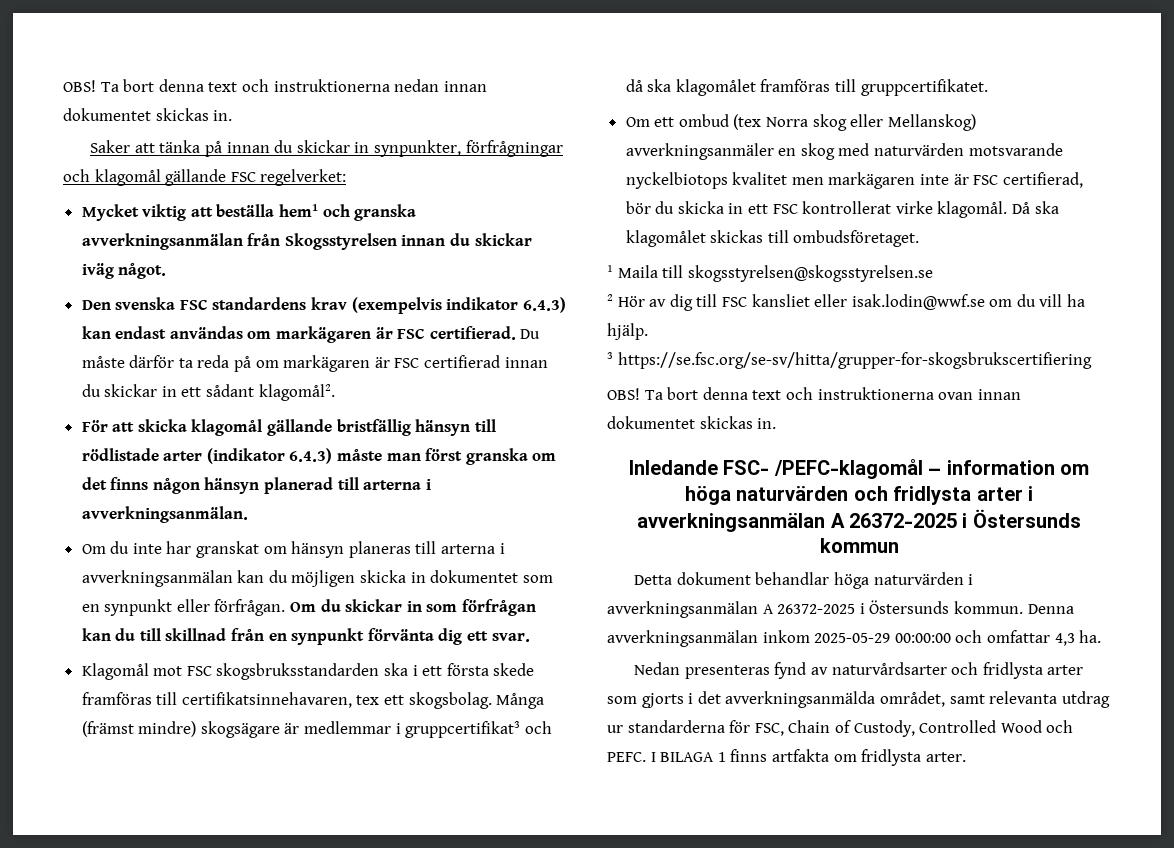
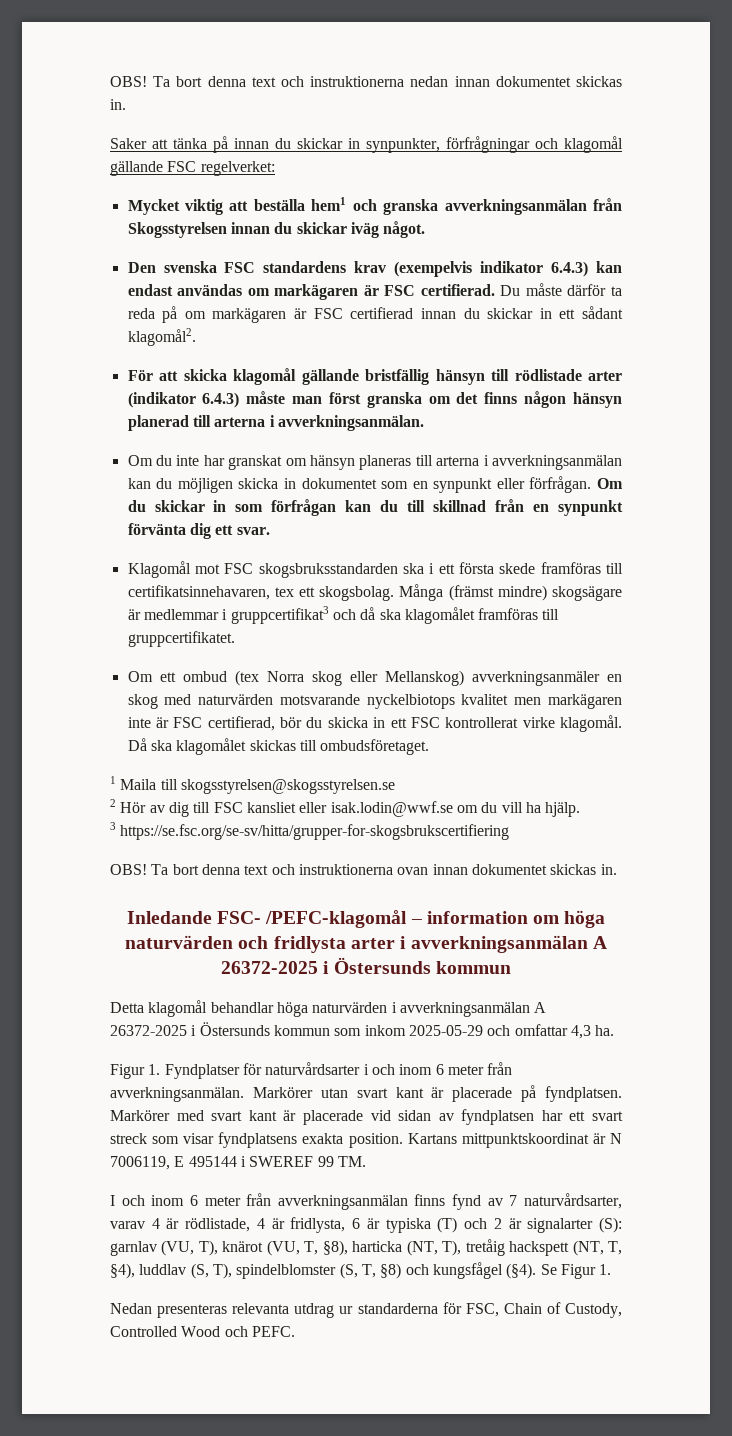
[676,572,751,585] dokument -> [148,1000,208,1017] klagomål
[953,601,1074,614] [607,630,758,647] kommun. Denna avverkningsanmälan -> [273,1025,362,1036] kommun som
[894,633,951,643] 00:00:00 -> (483, 1030) none
[634,662,1084,679] [607,691,985,708] Nedan presenteras fynd av naturvårdsarter och fridlysta arter som gjorts i det avverkningsanmälda området, samt -> [110,1062,513,1079] [110,1085,622,1102] [110,1109,623,1125] [110,1132,622,1148] [110,1156,366,1170] [110,1193,622,1210] [110,1217,622,1233] [110,1239,622,1256] [110,1262,612,1279] [110,1303,228,1318] Figur 1. Fyndplatser för naturvårdsarter i och inom 6 meter från avverkningsanmälan. Markörer utan svart kant är placerade på fyndplatsen. Markörer med svart kant är placerade vid sidan av fyndplatsen har ett svart streck som visar fyndplatsens exakta position. Kartans mittpunktskoordinat är N 7006119, E 495144 i SWEREF 99 TM. // I och inom 6 meter från avverkningsanmälan finns fynd av 7 naturvårdsarter, varav 4 är rödlistade, 4 är fridlysta, 6 är typiska (T) och 2 är signalarter (S): garnlav (VU, T), knärot (VU, T, §8), harticka (NT, T), tretåig hackspett (NT, T, §4), luddlav (S, T), spindelblomster (S, T, §8) och kungsfågel (§4). Se Figur 1. // Nedan presenteras
[650,749,966,766] I BILAGA 1 finns artfakta om fridlysta arter. -> (295, 1331) none

